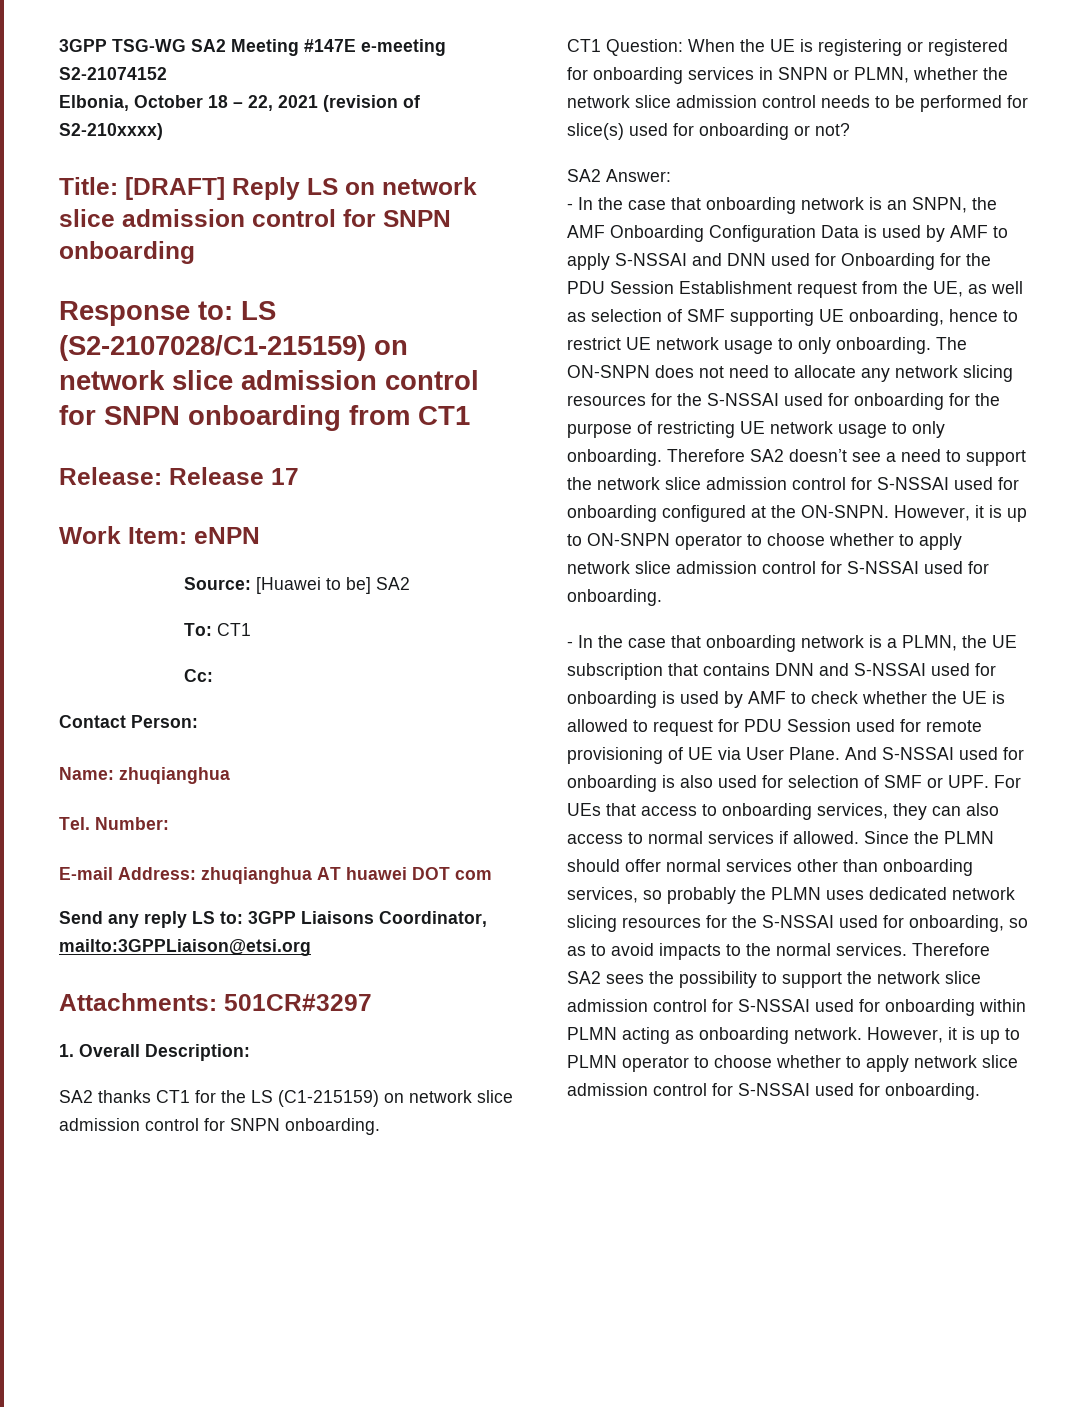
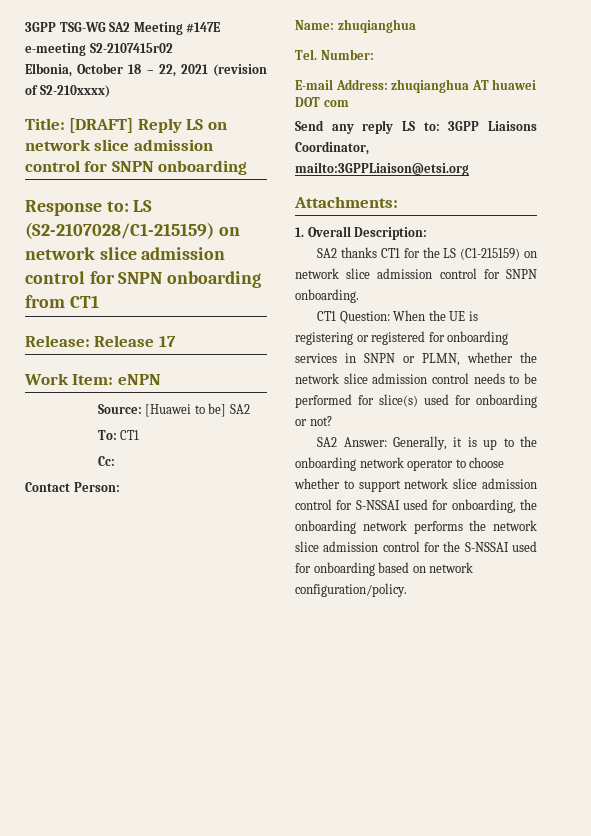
[59,67,167,80] S2-21074152 -> [89,43,173,53] S2-2107415r02
[224,994,372,1011] 501CR#3297 -> (398, 202) none
[567,197,997,214] [567,225,1008,242] [567,253,991,270] [567,281,1023,298] [567,309,1018,326] [567,337,967,354] [567,365,1013,382] [567,393,1000,410] [567,421,945,438] [567,449,1026,466] [567,477,1019,490] [567,505,1027,522] [567,533,962,550] [567,561,989,574] [567,589,662,606] [567,635,1017,652] [567,663,996,680] [567,691,1005,708] [567,719,982,736] [567,747,1024,764] [567,775,1021,792] [567,803,999,820] [567,831,994,844] [567,859,973,876] [567,887,1015,904] [567,915,1028,932] [567,943,990,960] [567,971,981,988] [567,999,1026,1016] [567,1027,1020,1044] [567,1055,1018,1072] [567,1083,980,1100] // - In the case that onboarding network is an SNPN, the AMF Onboarding Configuration Data is used by AMF to apply S-NSSAI and DNN used for Onboarding for the PDU Session Establishment request from the UE, as well as selection of SMF supporting UE onboarding, hence to restrict UE network usage to only onboarding. The ON-SNPN does not need to allocate any network slicing resources for the S-NSSAI used for onboarding for the purpose of restricting UE network usage to only onboarding. Therefore SA2 doesn’t see a need to support the network slice admission control for S-NSSAI used for onboarding configured at the ON-SNPN. However, it is up to ON-SNPN operator to choose whether to apply network slice admission control for S-NSSAI used for onboarding. // - In the case that onboarding network is a PLMN, the UE subscription that contains DNN and S-NSSAI used for onboarding is used by AMF to check whether the UE is allowed to request for PDU Session used for remote provisioning of UE via User Plane. And S-NSSAI used for onboarding is also used for selection of SMF or UPF. For UEs that access to onboarding services, they can also access to normal services if allowed. Since the PLMN should offer normal services other than onboarding services, so probably the PLMN uses dedicated network slicing resources for the S-NSSAI used for onboarding, so as to avoid impacts to the normal services. Therefore SA2 sees the possibility to support the network slice admission control for S-NSSAI used for onboarding within PLMN acting as onboarding network. However, it is up to PLMN operator to choose whether to apply network slice admission control for S-NSSAI used for onboarding. -> [393,436,537,450] [295,457,505,471] [294,478,537,492] [295,499,537,513] [295,520,537,534] [295,541,537,552] [295,562,474,576] [295,583,407,597] Generally, it is up to the onboarding network operator to choose whether to support network slice admission control for S-NSSAI used for onboarding, the onboarding network performs the network slice admission control for the S-NSSAI used for onboarding based on network configuration/policy.

